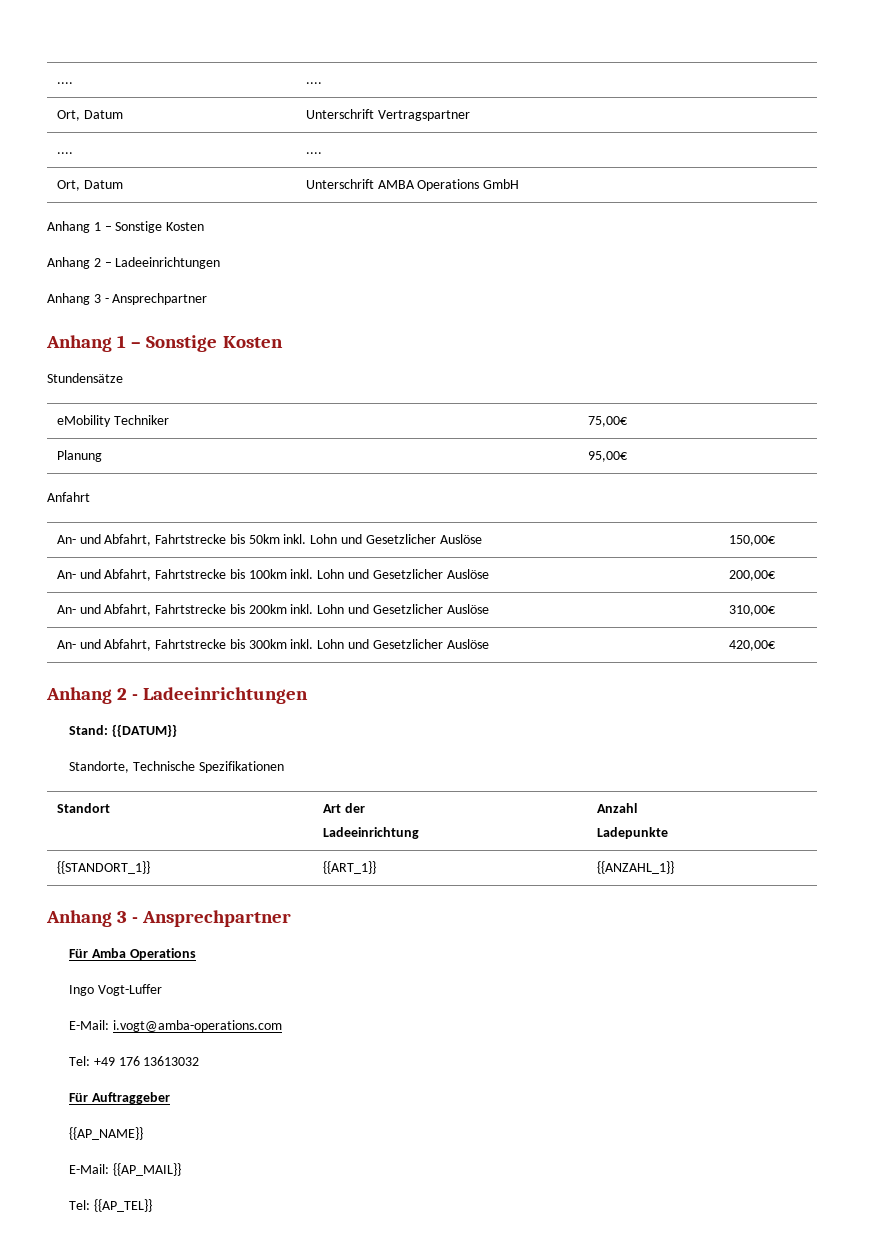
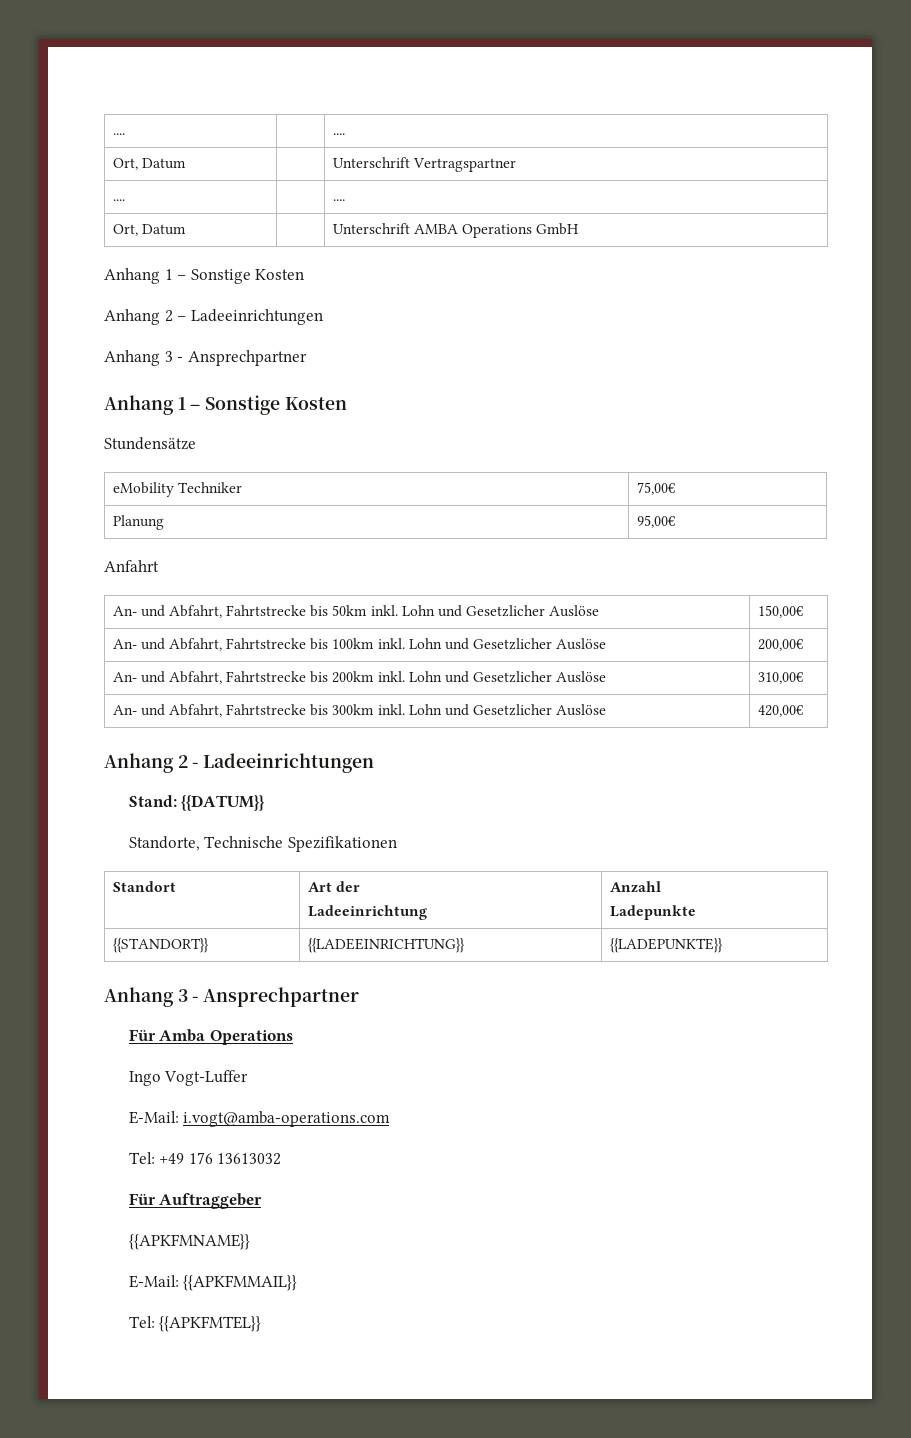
[56,861,150,874] [322,861,376,874] [596,861,674,874] {{STANDORT_1}} | {{ART_1}} | {{ANZAHL_1}} -> [112,938,209,953] [307,938,465,953] [609,938,723,953] {{STANDORT}} | {{LADEEINRICHTUNG}} | {{LADEPUNKTE}}
[68,1127,143,1140] [68,1163,181,1176] [68,1199,152,1212] {{AP_NAME}} // E-Mail: {{AP_MAIL}} // Tel: {{AP_TEL}} -> [128,1234,250,1250] [128,1275,298,1291] [128,1316,262,1332] {{APKFMNAME}} // E-Mail: {{APKFMMAIL}} // Tel: {{APKFMTEL}}

